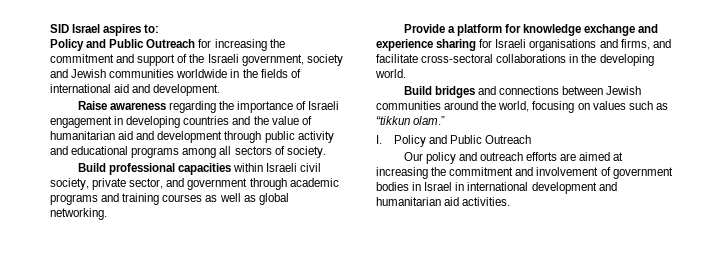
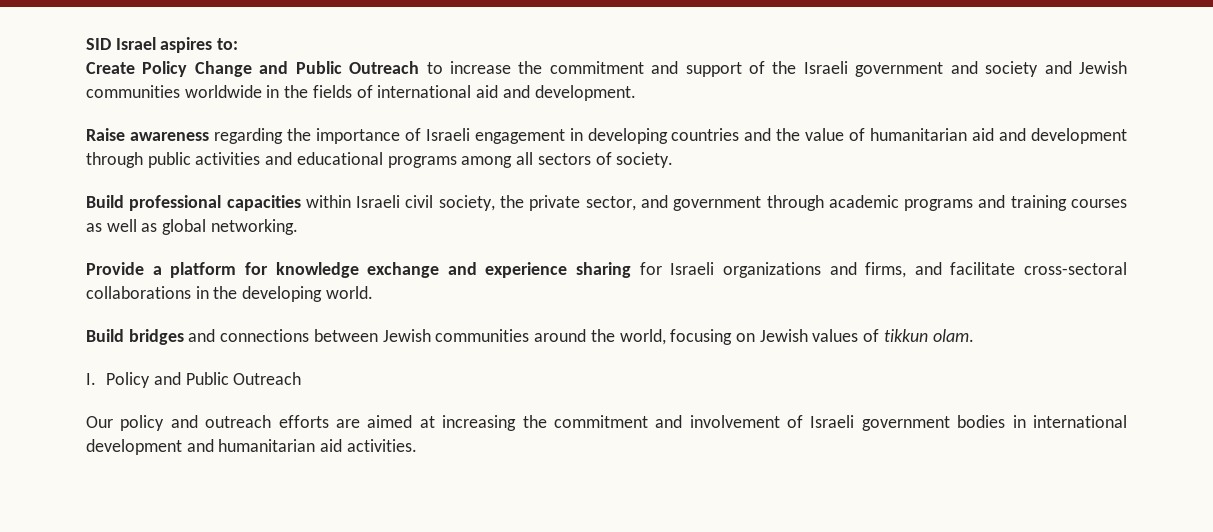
[50,39,267,51] Policy and Public Outreach for increasing -> [86,61,511,77] Create Policy Change and Public Outreach to increase
[241,54,304,66] government, -> [855,61,978,77] government and
[297,131,334,143] activity -> [195,152,261,165] activities
(89, 184) none -> [500,195,525,208] the
[529,39,597,51] organisations -> [722,262,821,278] organizations
[592,101,668,110] [376,116,446,125] values such as “tikkun olam.” -> [759,329,974,342] Jewish values of tikkun olam.
(611, 171) none -> [810,415,855,428] Israeli
[424,182,465,191] Israel in -> (1026, 421) none

